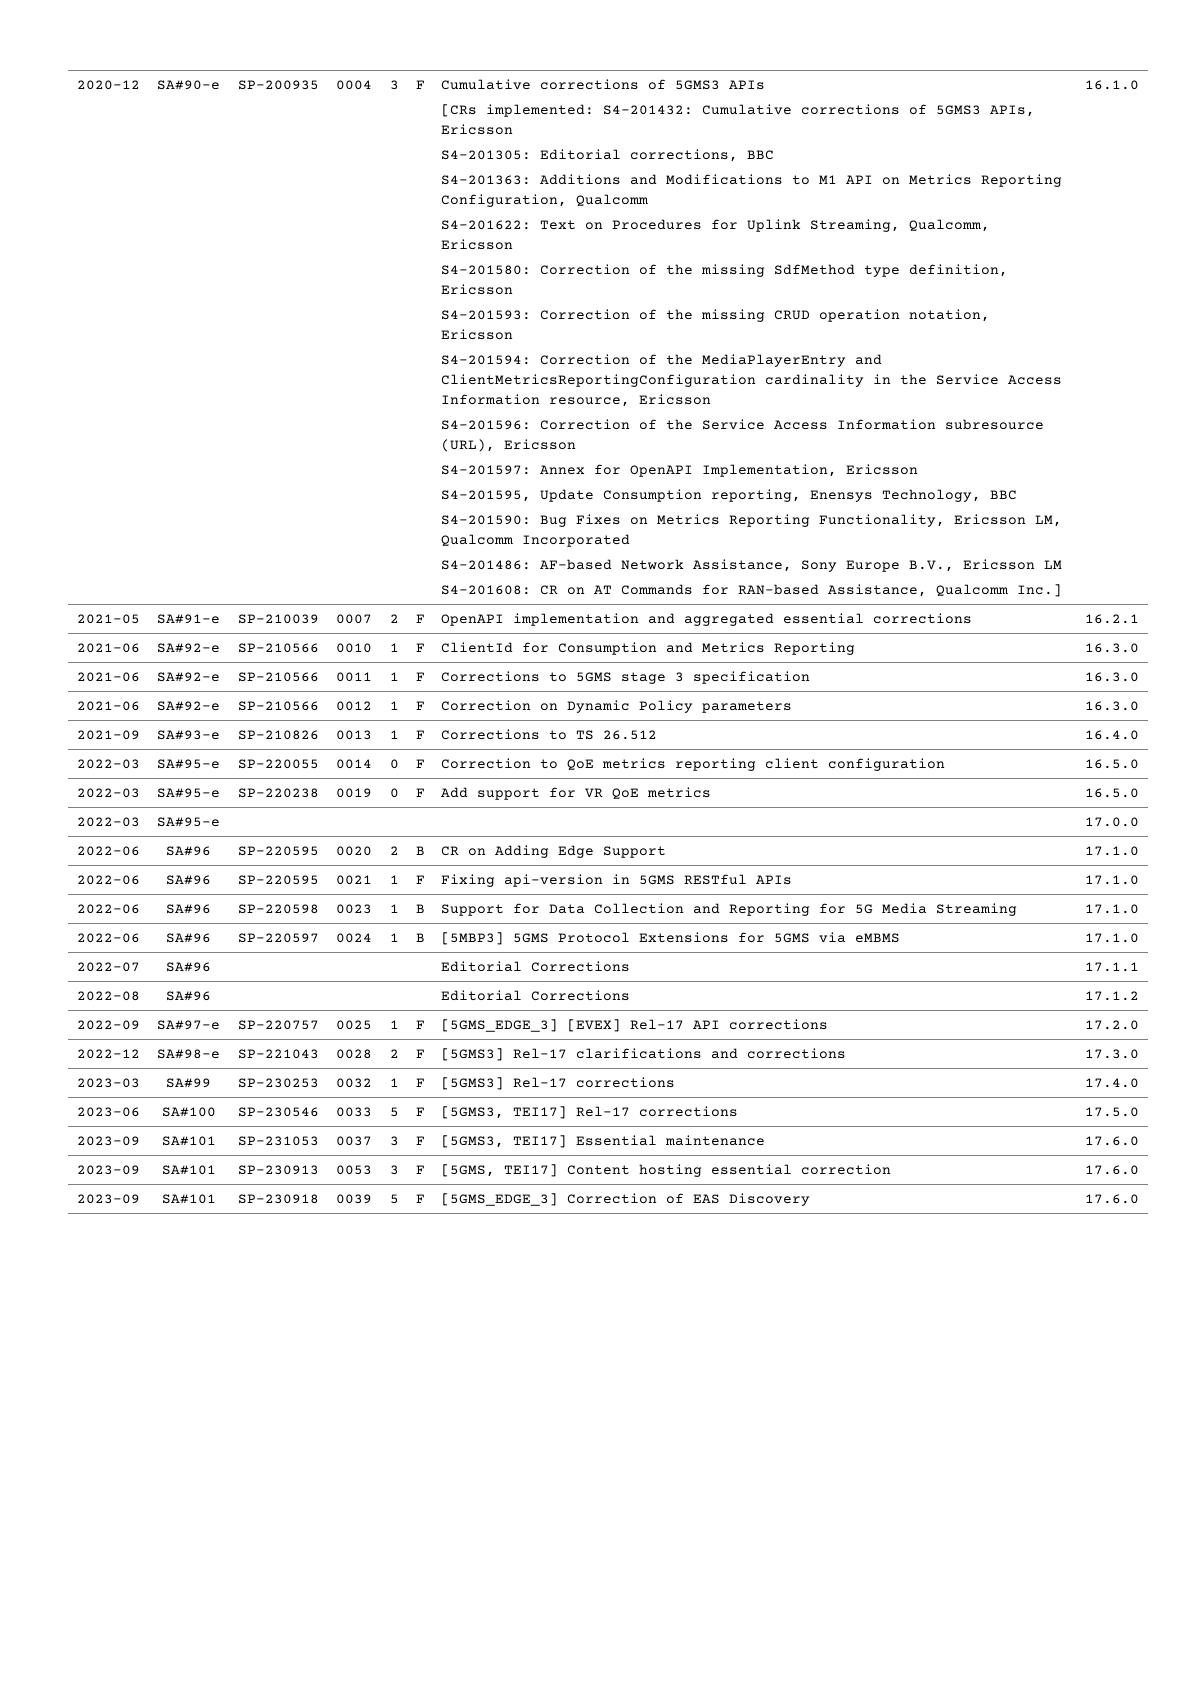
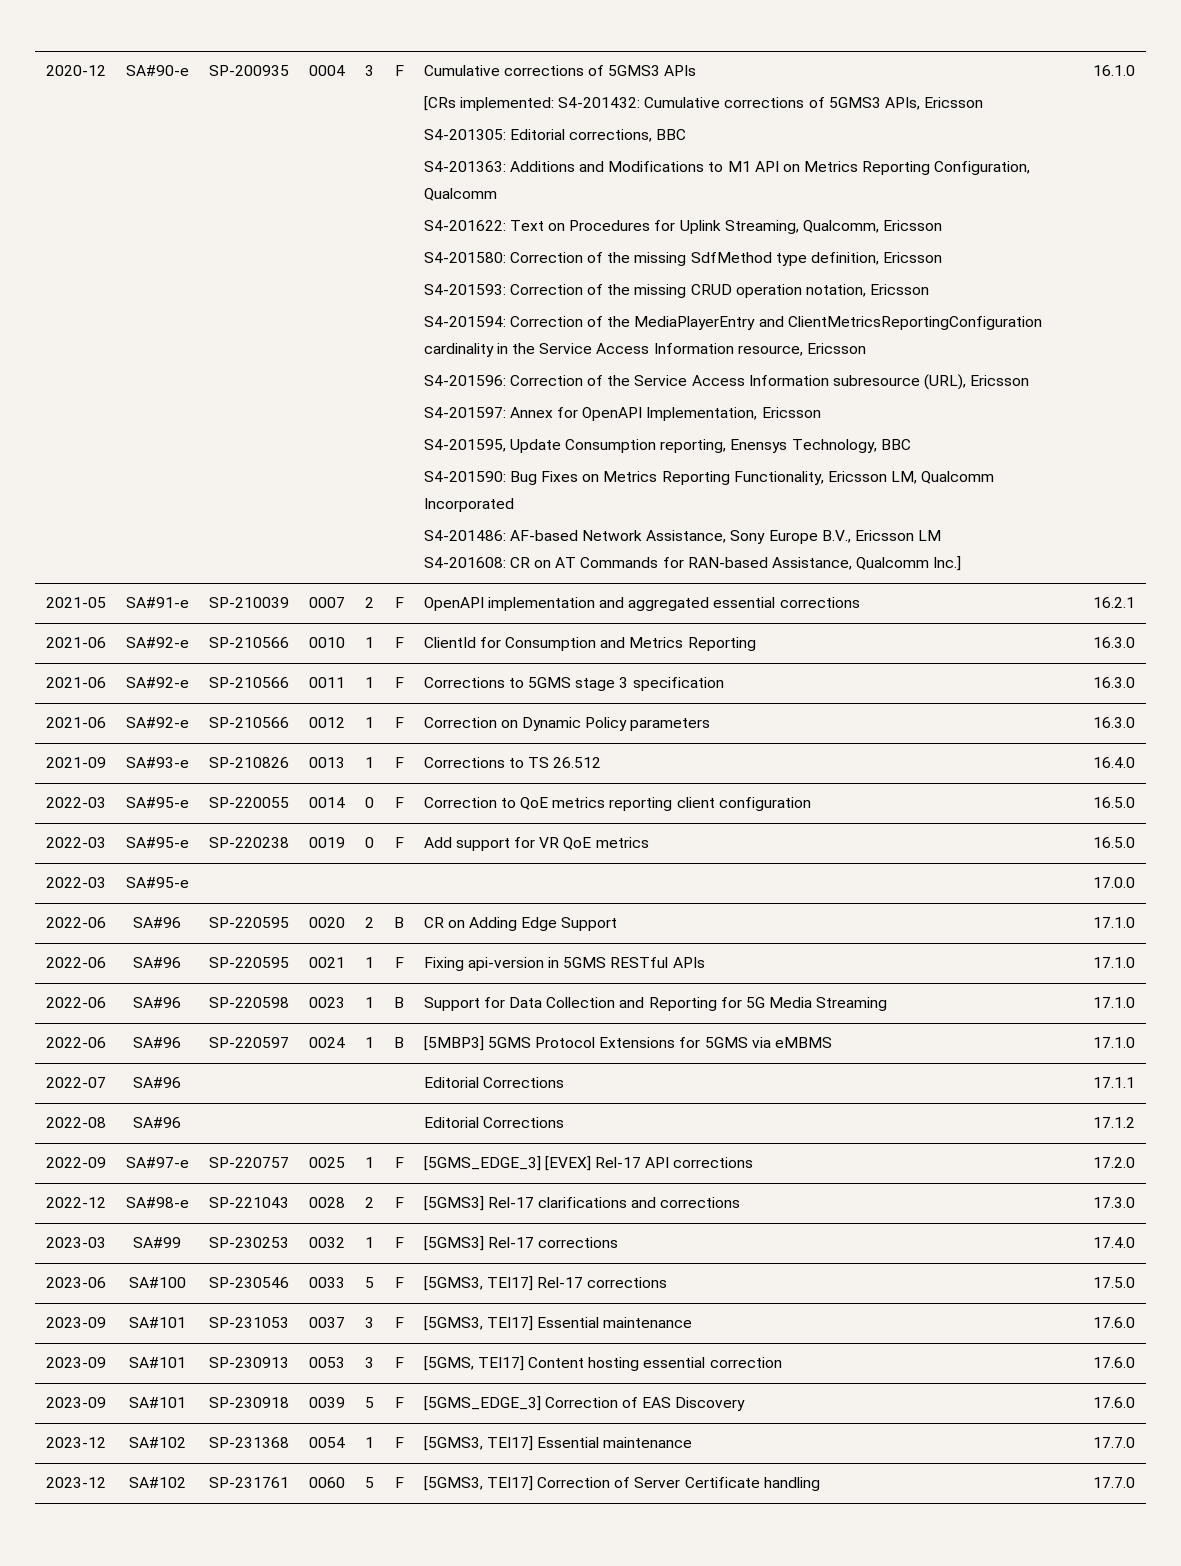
(1139, 1199) none -> [45,1437,106,1448] [128,1437,186,1448] [208,1437,289,1448] [308,1437,345,1448] [365,1437,375,1448] [394,1437,404,1448] [423,1436,693,1451] [1093,1437,1135,1448] [45,1477,106,1488] [128,1477,186,1488] [208,1477,289,1488] [308,1477,345,1488] [365,1477,375,1488] [394,1477,404,1488] [423,1476,820,1491] [1093,1477,1135,1488] // 2023-12 | SA#102 | SP-231368 | 0054 | 1 | F | [5GMS3, TEI17] Essential maintenance | 17.7.0 // 2023-12 | SA#102 | SP-231761 | 0060 | 5 | F | [5GMS3, TEI17] Correction of Server Certificate handling | 17.7.0

